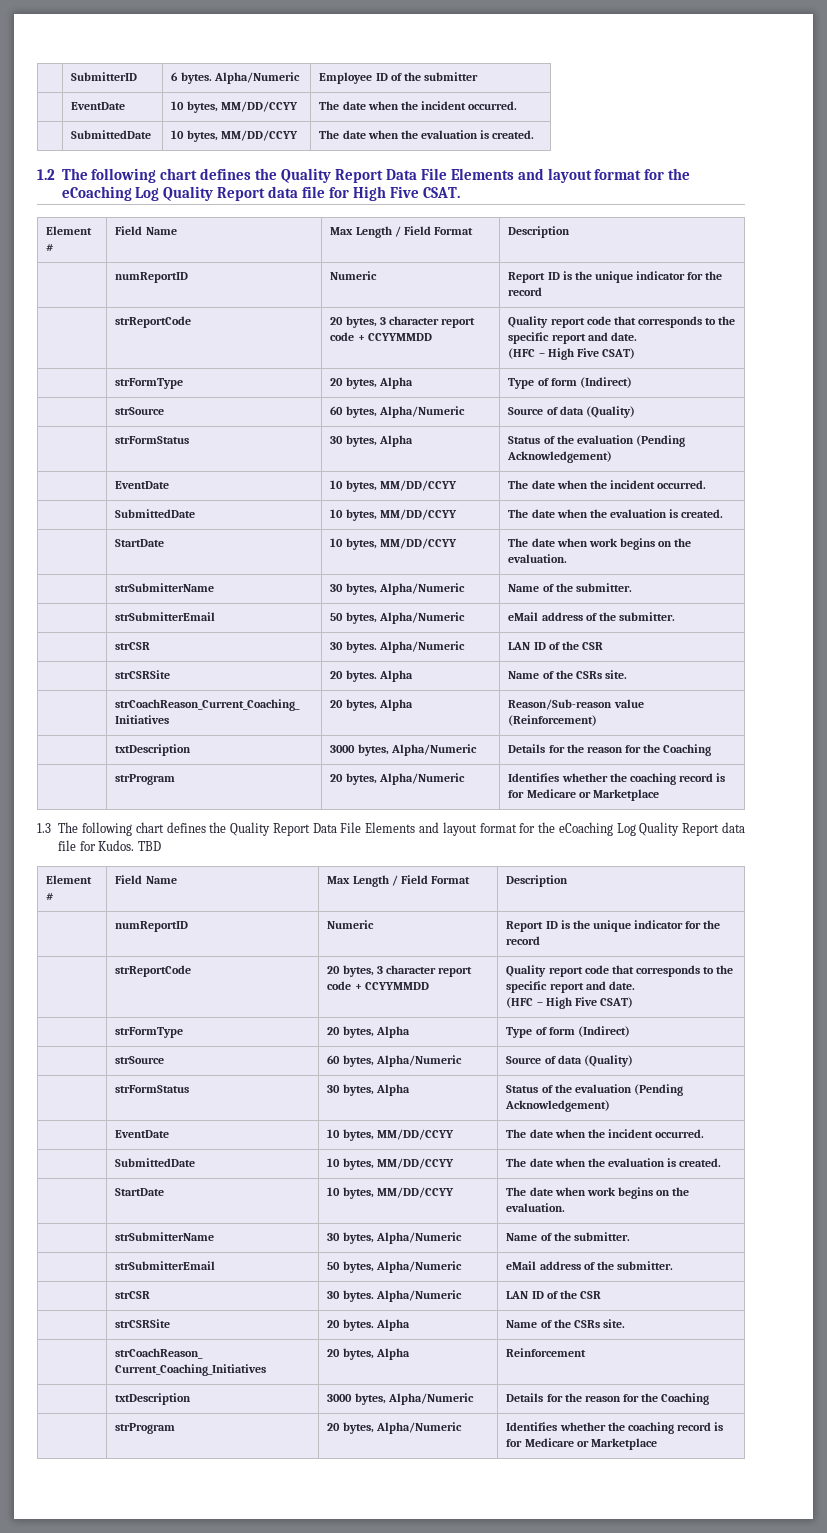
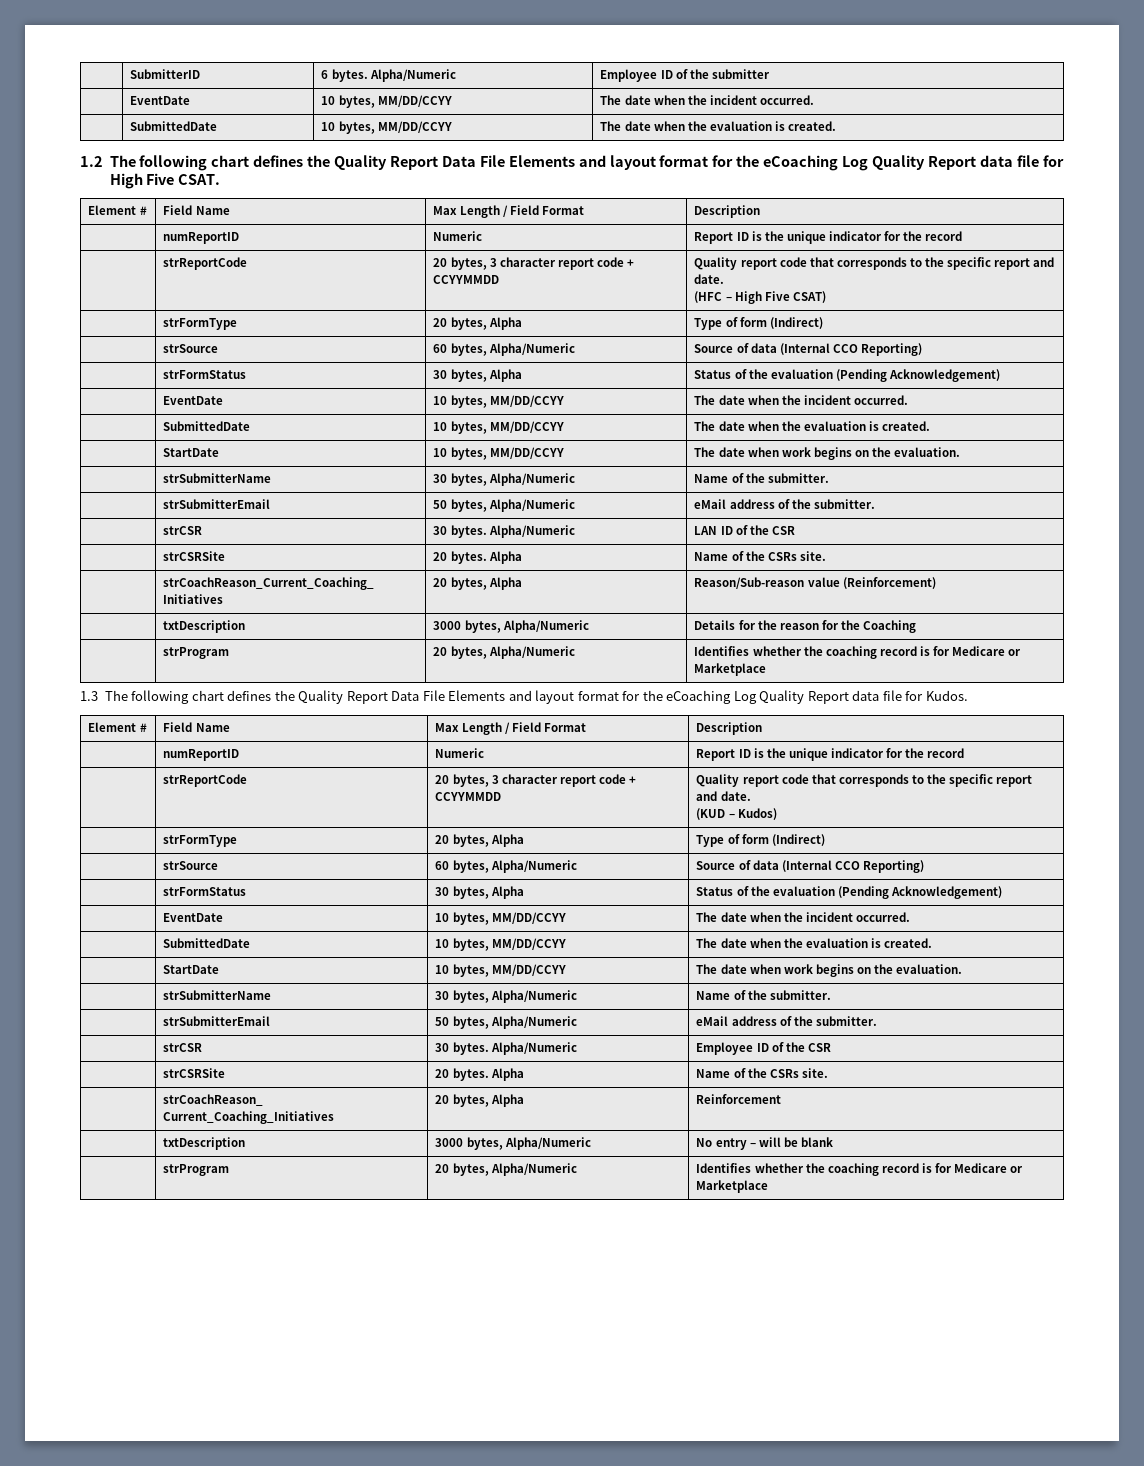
[585,406,635,418] (Quality) -> [779,343,923,356] (Internal CCO Reporting)
[137,841,161,851] TBD -> (968, 695) none
[506,997,633,1009] (HFC – High Five CSAT) -> [696,808,777,820] (KUD – Kudos)
[583,1055,633,1067] (Quality) -> [781,860,925,873] (Internal CCO Reporting)
[506,1291,529,1299] LAN -> [696,1042,754,1055] Employee
[506,1393,710,1405] Details for the reason for the Coaching -> [696,1137,834,1150] No entry – will be blank

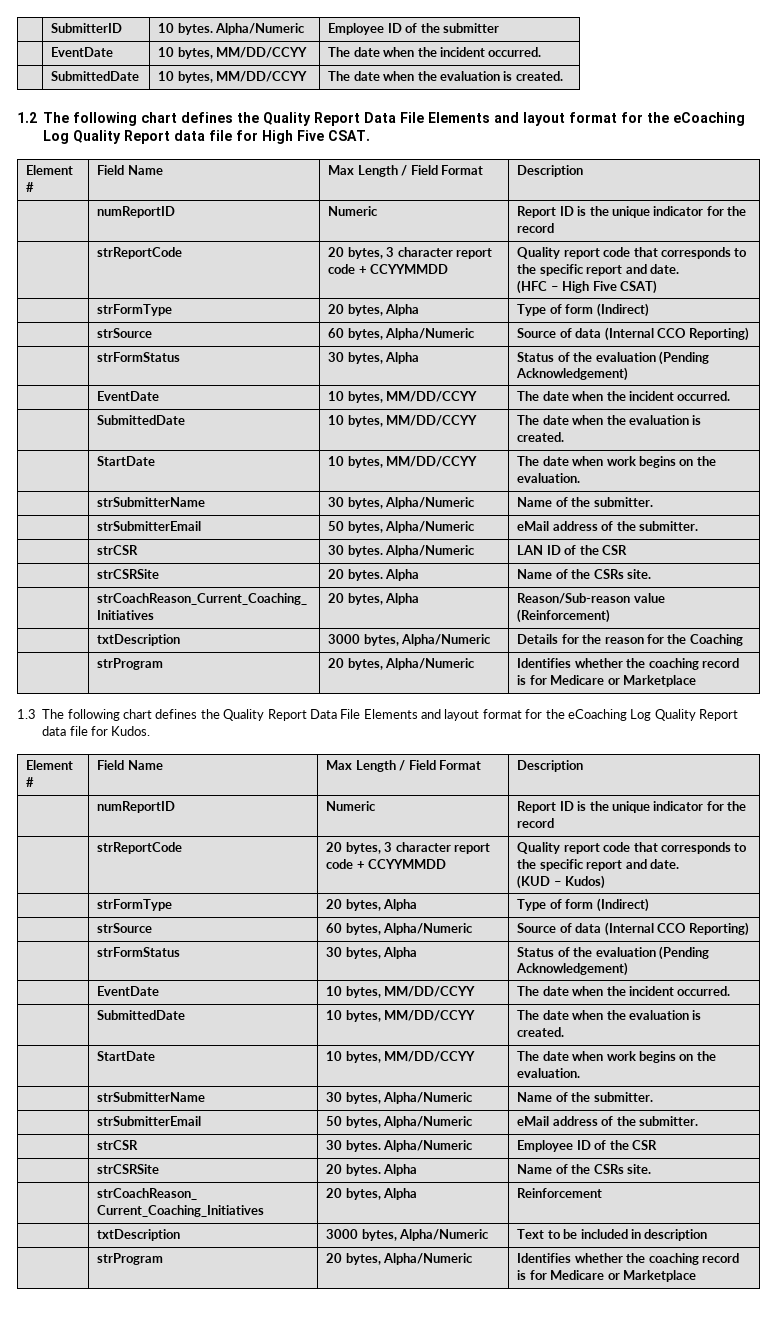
[321,70,329,79] 6 -> [158,23,175,33] 10
[696,1137,834,1150] No entry – will be blank -> [517,1229,708,1241] Text to be included in description

